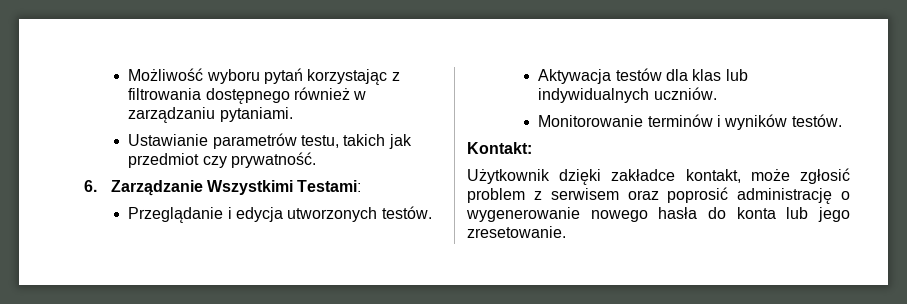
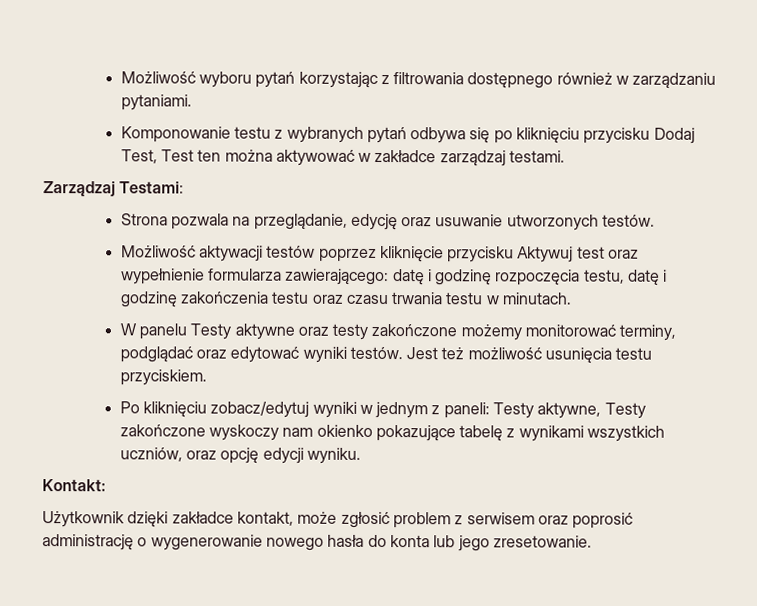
[128,133,412,149] [128,152,316,168] [83,180,362,196] [128,206,432,223] [538,68,748,84] [538,87,717,103] [538,114,842,130] Ustawianie parametrów testu, takich jak przedmiot czy prywatność. // 6. Zarządzanie Wszystkimi Testami: // Przeglądanie i edycja utworzonych testów. // Aktywacja testów dla klas lub indywidualnych uczniów. // Monitorowanie terminów i wyników testów. -> [120,126,695,144] [120,149,566,167] [43,181,185,197] [120,213,656,231] [120,245,640,263] [120,268,668,286] [119,291,573,308] [119,323,677,341] [119,346,653,364] [119,369,207,386] [119,401,646,419] [119,424,666,442] [119,447,361,464] Komponowanie testu z wybranych pytań odbywa się po kliknięciu przycisku Dodaj Test, Test ten można aktywować w zakładce zarządzaj testami. // Zarządzaj Testami: // Strona pozwala na przeglądanie, edycję oraz usuwanie utworzonych testów. // Możliwość aktywacji testów poprzez kliknięcie przycisku Aktywuj test oraz wypełnienie formularza zawierającego: datę i godzinę rozpoczęcia testu, datę i godzinę zakończenia testu oraz czasu trwania testu w minutach. // W panelu Testy aktywne oraz testy zakończone możemy monitorować terminy, podglądać oraz edytować wyniki testów. Jest też możliwość usunięcia testu przyciskiem. // Po kliknięciu zobacz/edytuj wyniki w jednym z paneli: Testy aktywne, Testy zakończone wyskoczy nam okienko pokazujące tabelę z wynikami wszystkich uczniów, oraz opcję edycji wyniku.

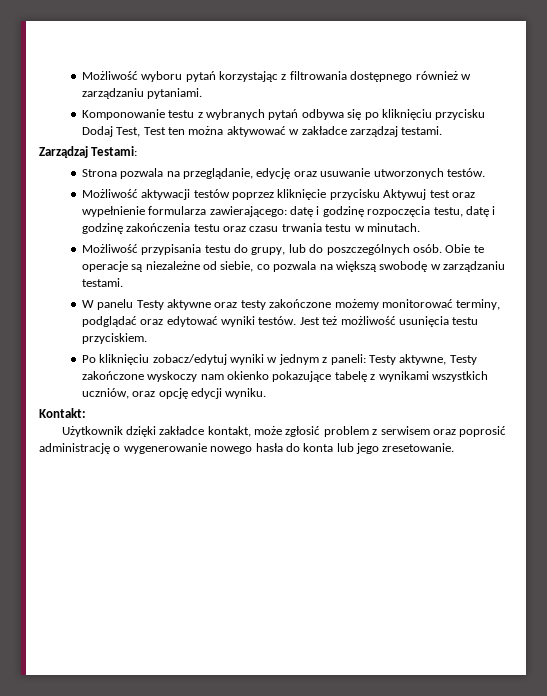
(573, 298) none -> [81,244,484,255] [81,261,506,272] [81,278,123,287] // Możliwość przypisania testu do grupy, lub do poszczególnych osób. Obie te operacje są niezależne od siebie, co pozwala na większą swobodę w zarządzaniu testami.

